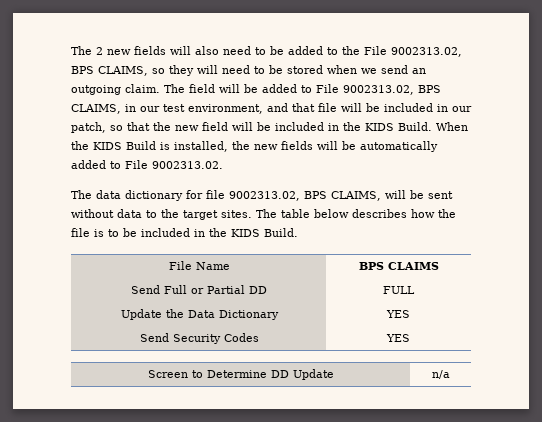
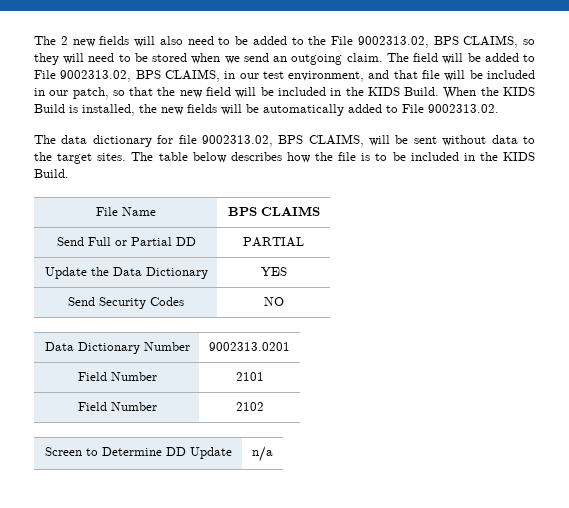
[383,286,415,294] FULL -> [243,237,304,247] PARTIAL
[386,334,410,342] YES -> [263,297,284,306] [44,342,190,354] [209,342,290,351] [77,372,157,381] [235,372,264,381] [77,402,157,411] [235,402,264,411] NO // Data Dictionary Number | 9002313.0201 // Field Number | 2101 // Field Number | 2102

